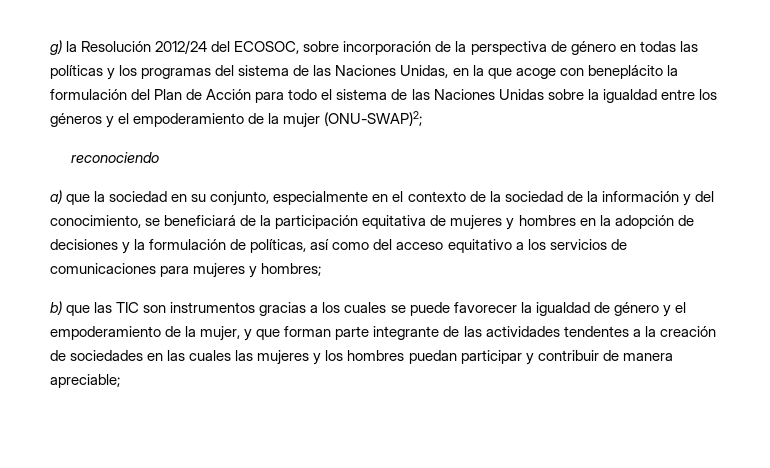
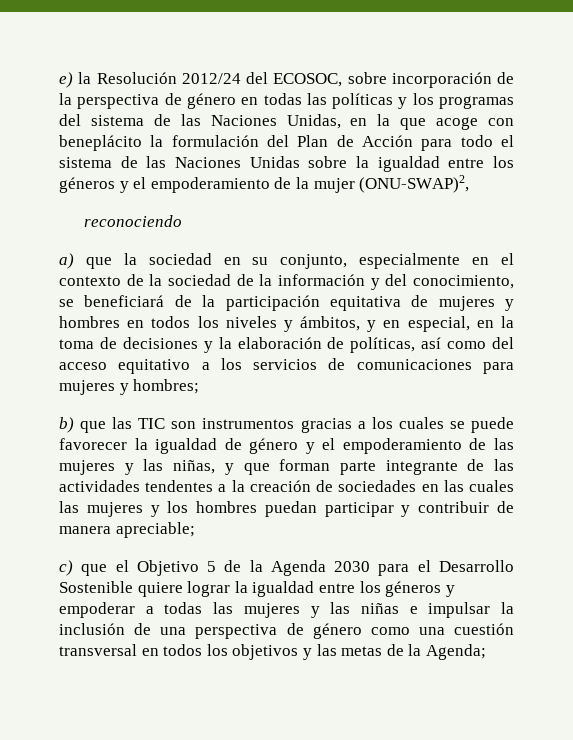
[50,40,62,55] g) -> [59,72,73,88] e)
[324,111,423,126] (ONU-SWAP)2; -> [359,175,470,193] (ONU-SWAP)2,
[599,215,674,229] la adopción -> [151,316,514,332] [59,339,94,349] todos los niveles y ámbitos, y en especial, en la toma
[149,239,227,250] formulación -> [237,337,322,349] elaboración
[185,326,241,341] la mujer, -> [493,438,514,450] [59,459,216,475] las mujeres y las niñas,
(120, 381) none -> [59,560,514,576] [59,581,455,597] [59,602,514,618] [59,623,514,639] [59,644,486,660] // c) que el Objetivo 5 de la Agenda 2030 para el Desarrollo Sostenible quiere lograr la igualdad entre los géneros y empoderar a todas las mujeres y las niñas e impulsar la inclusión de una perspectiva de género como una cuestión transversal en todos los objetivos y las metas de la Agenda;

